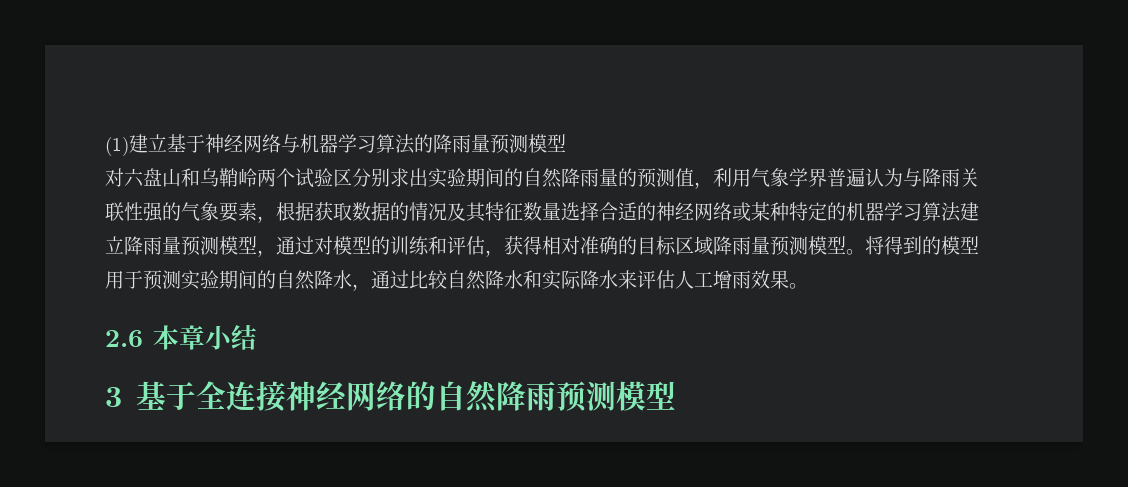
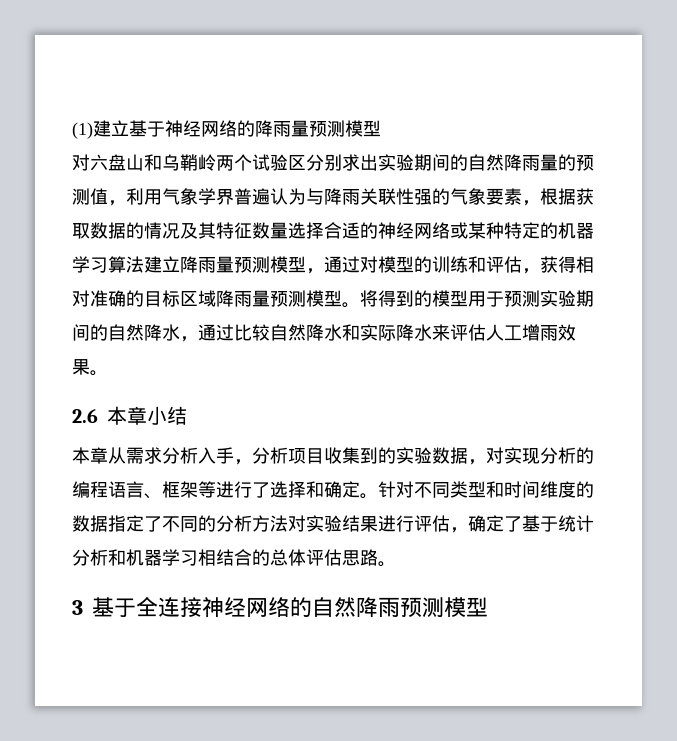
[281,134,415,154] 与机器学习算法 -> (237, 128) none
(257, 337) none -> [72,447,594,465] [72,481,594,499] [72,515,594,533] [72,549,396,567] // 本章从需求分析入手，分析项目收集到的实验数据，对实现分析的编程语言、框架等进行了选择和确定。针对不同类型和时间维度的数据指定了不同的分析方法对实验结果进行评估，确定了基于统计分析和机器学习相结合的总体评估思路。

